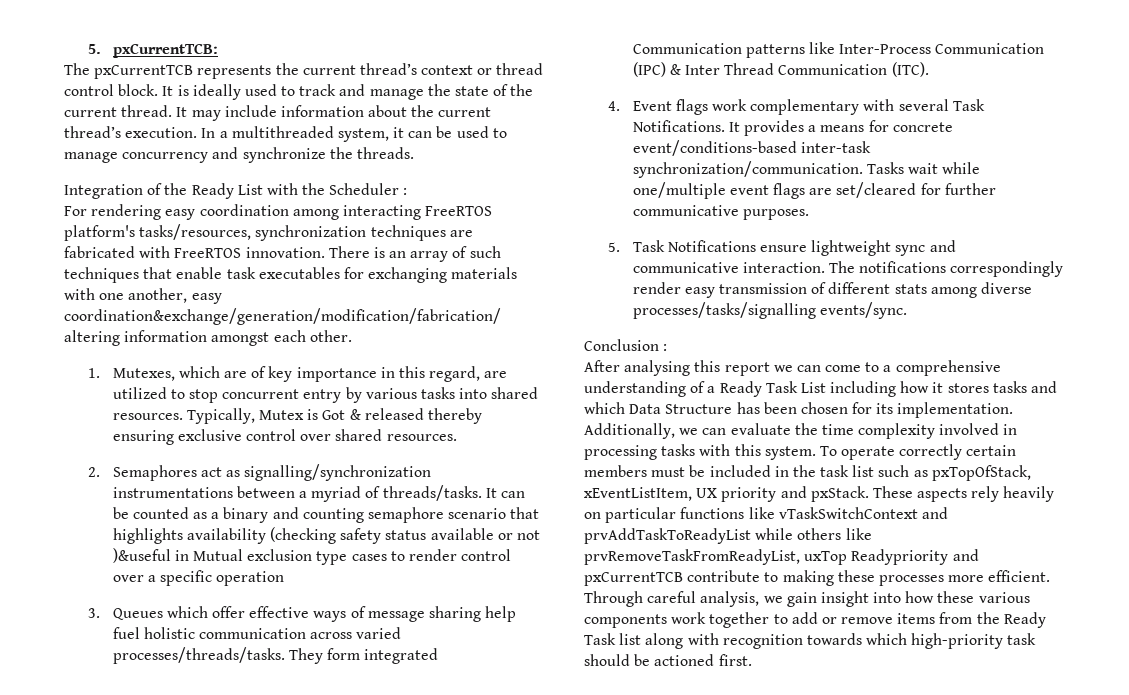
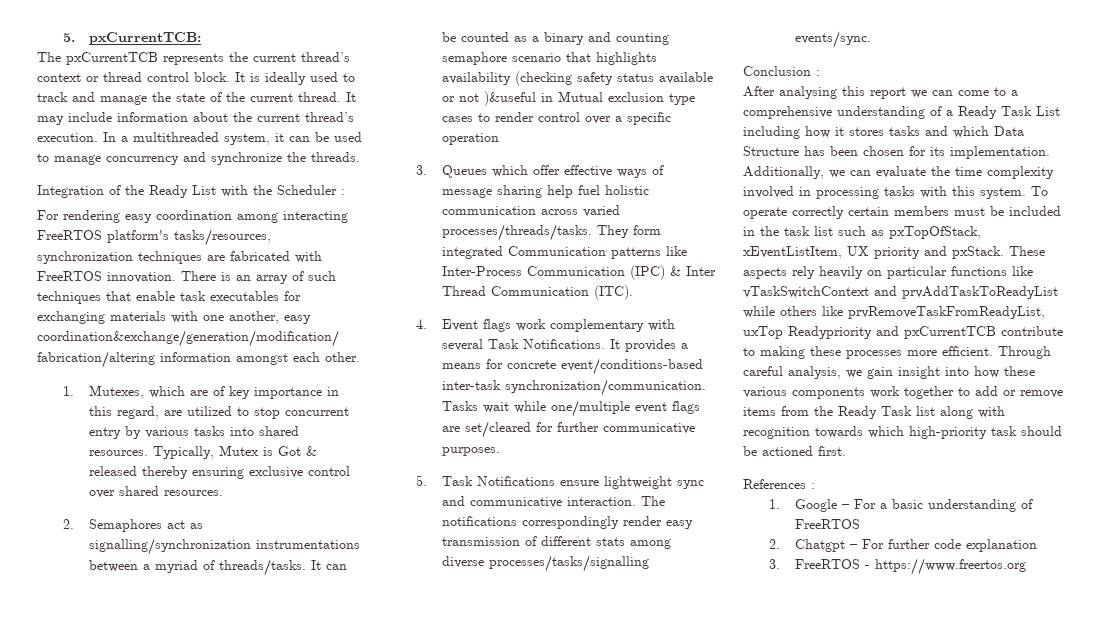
(752, 660) none -> [743,479,815,489] [769,499,1034,512] [795,519,861,529] [769,539,1038,552] [769,558,1027,575] // References : // 1. Google – For a basic understanding of FreeRTOS // 2. Chatgpt – For further code explanation // 3. FreeRTOS - https://www.freertos.org

